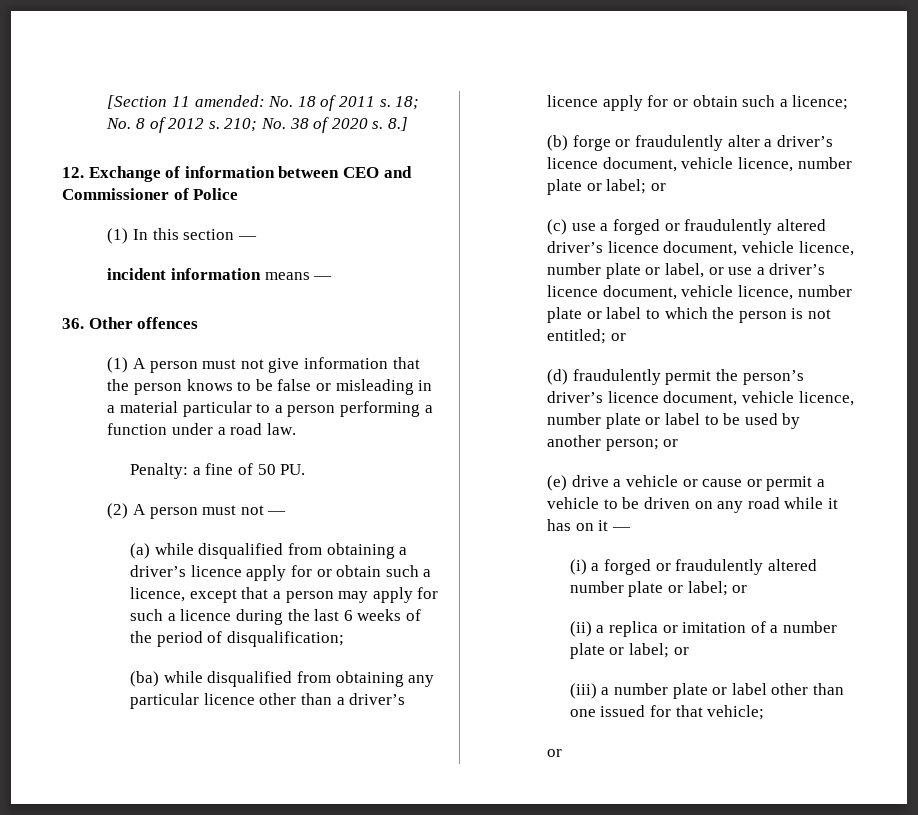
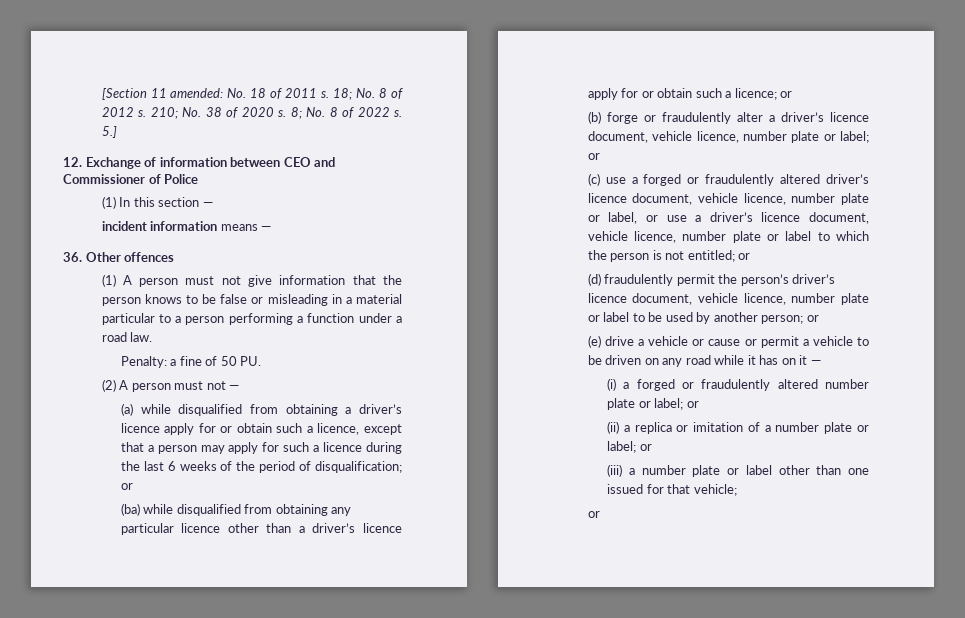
[387,117,408,131] 8.] -> [290,107,403,119] [101,126,117,138] 8; No. 8 of 2022 s. 5.]
(344, 639) none -> [120,483,133,490] or
(849, 102) none -> [780,91,793,98] or

